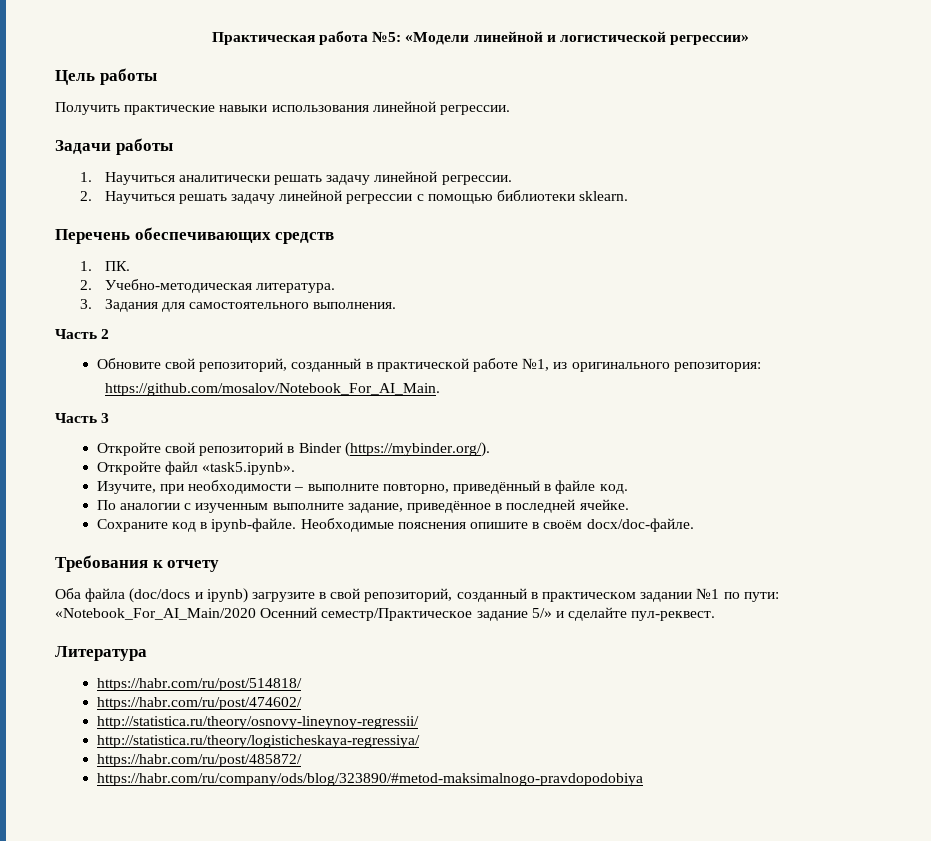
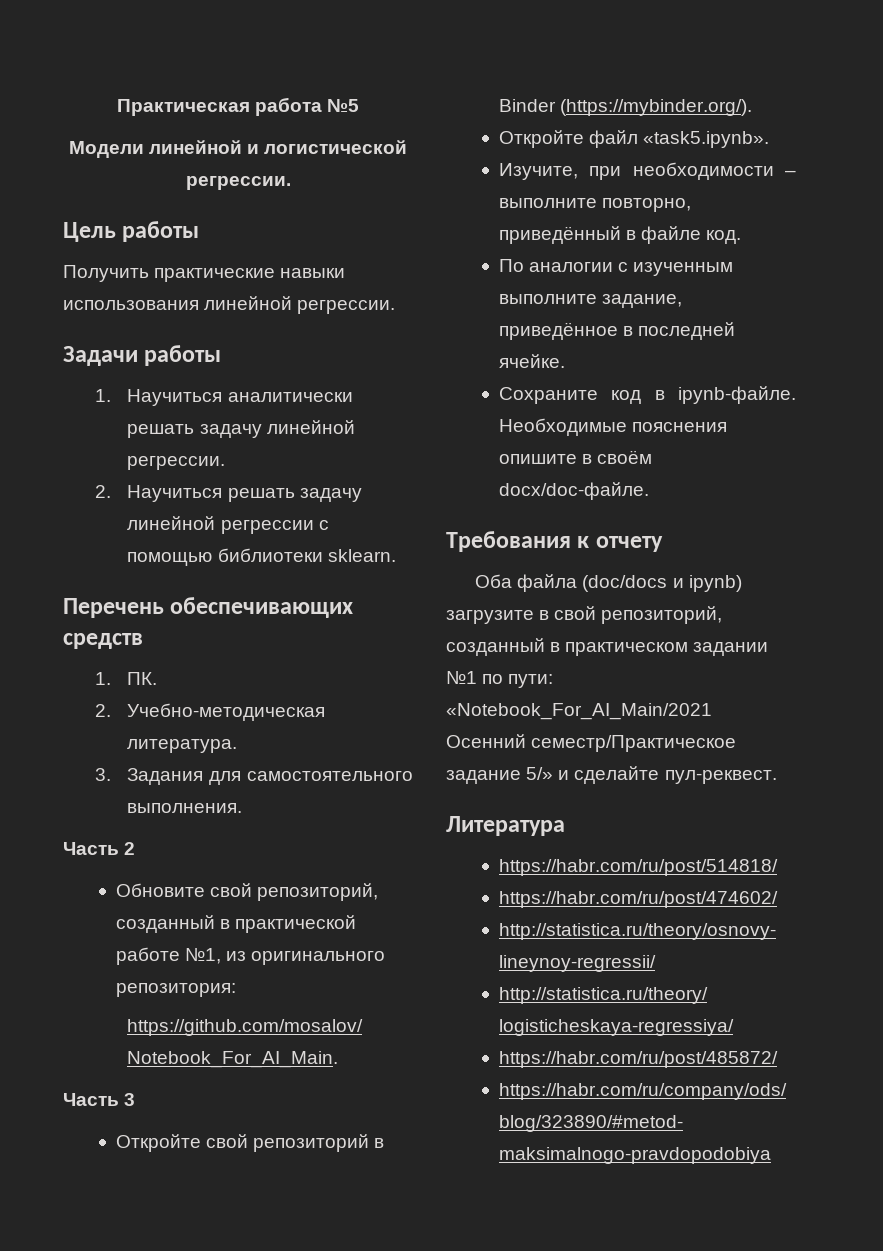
[372,31,470,45] №5: «Модели -> [327,99,360,112] [68,141,144,158] №5 // Модели
[670,35,750,45] регрессии» -> [185,176,291,190] регрессии.
[55,608,256,620] «Notebook_For_AI_Main/2020 -> [446,703,712,720] «Notebook_For_AI_Main/2021

